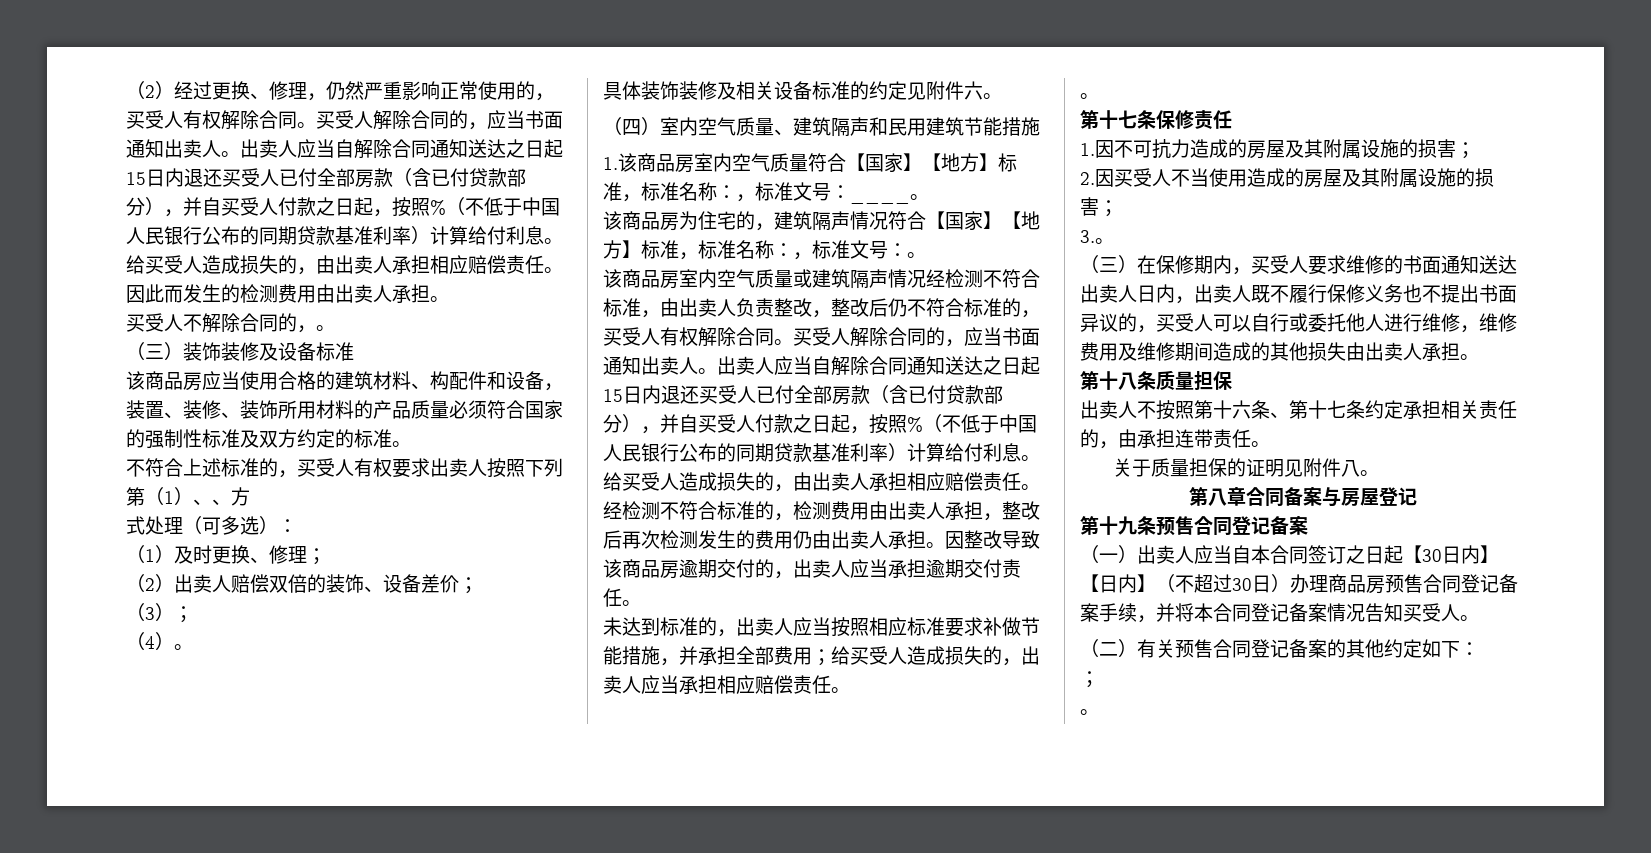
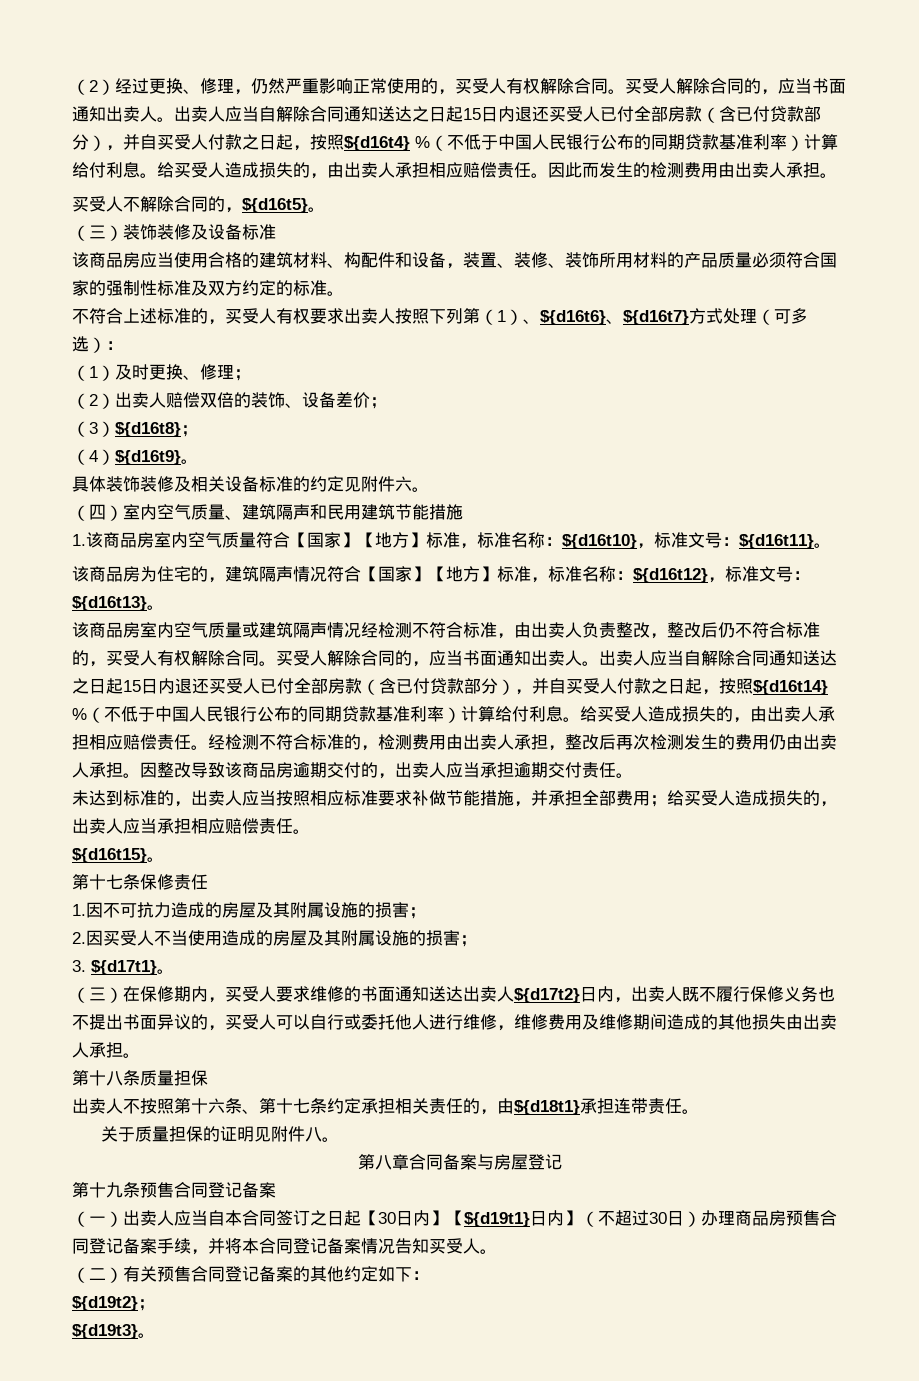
(430, 207) none -> [344,136,410,151] ${d16t4}
(316, 329) none -> [242,198,308,213] ${d16t5}
[212,487,250,506] 、方 // -> [540,308,706,325] ${d16t6}、${d16t7}方
(174, 612) none -> [115,422,181,437] ${d16t8}
(174, 641) none -> [115,450,181,465] ${d16t9}
[736,182,850,202] [850,199,910,204] ，标准文号：____ -> [562,532,814,549] ${d16t10}，标准文号：${d16t11}
[793,240,907,260] ，标准文号： -> [633,566,810,583] [72,596,147,611] ${d16t12}，标准文号：${d16t13}
(907, 424) none -> [753,680,828,695] ${d16t14}
(850, 690) none -> [72,848,147,863] ${d16t15}
(1095, 236) none -> [91,960,157,975] ${d17t1}
(1137, 293) none -> [514,988,580,1003] ${d17t2}
(1137, 438) none -> [514,1100,580,1115] ${d18t1}
(1099, 583) none -> [464,1212,530,1227] ${d19t1}
[1080,671,1099,688] ； // -> [72,1296,155,1311] [72,1324,138,1339] ${d19t2}； // ${d19t3}

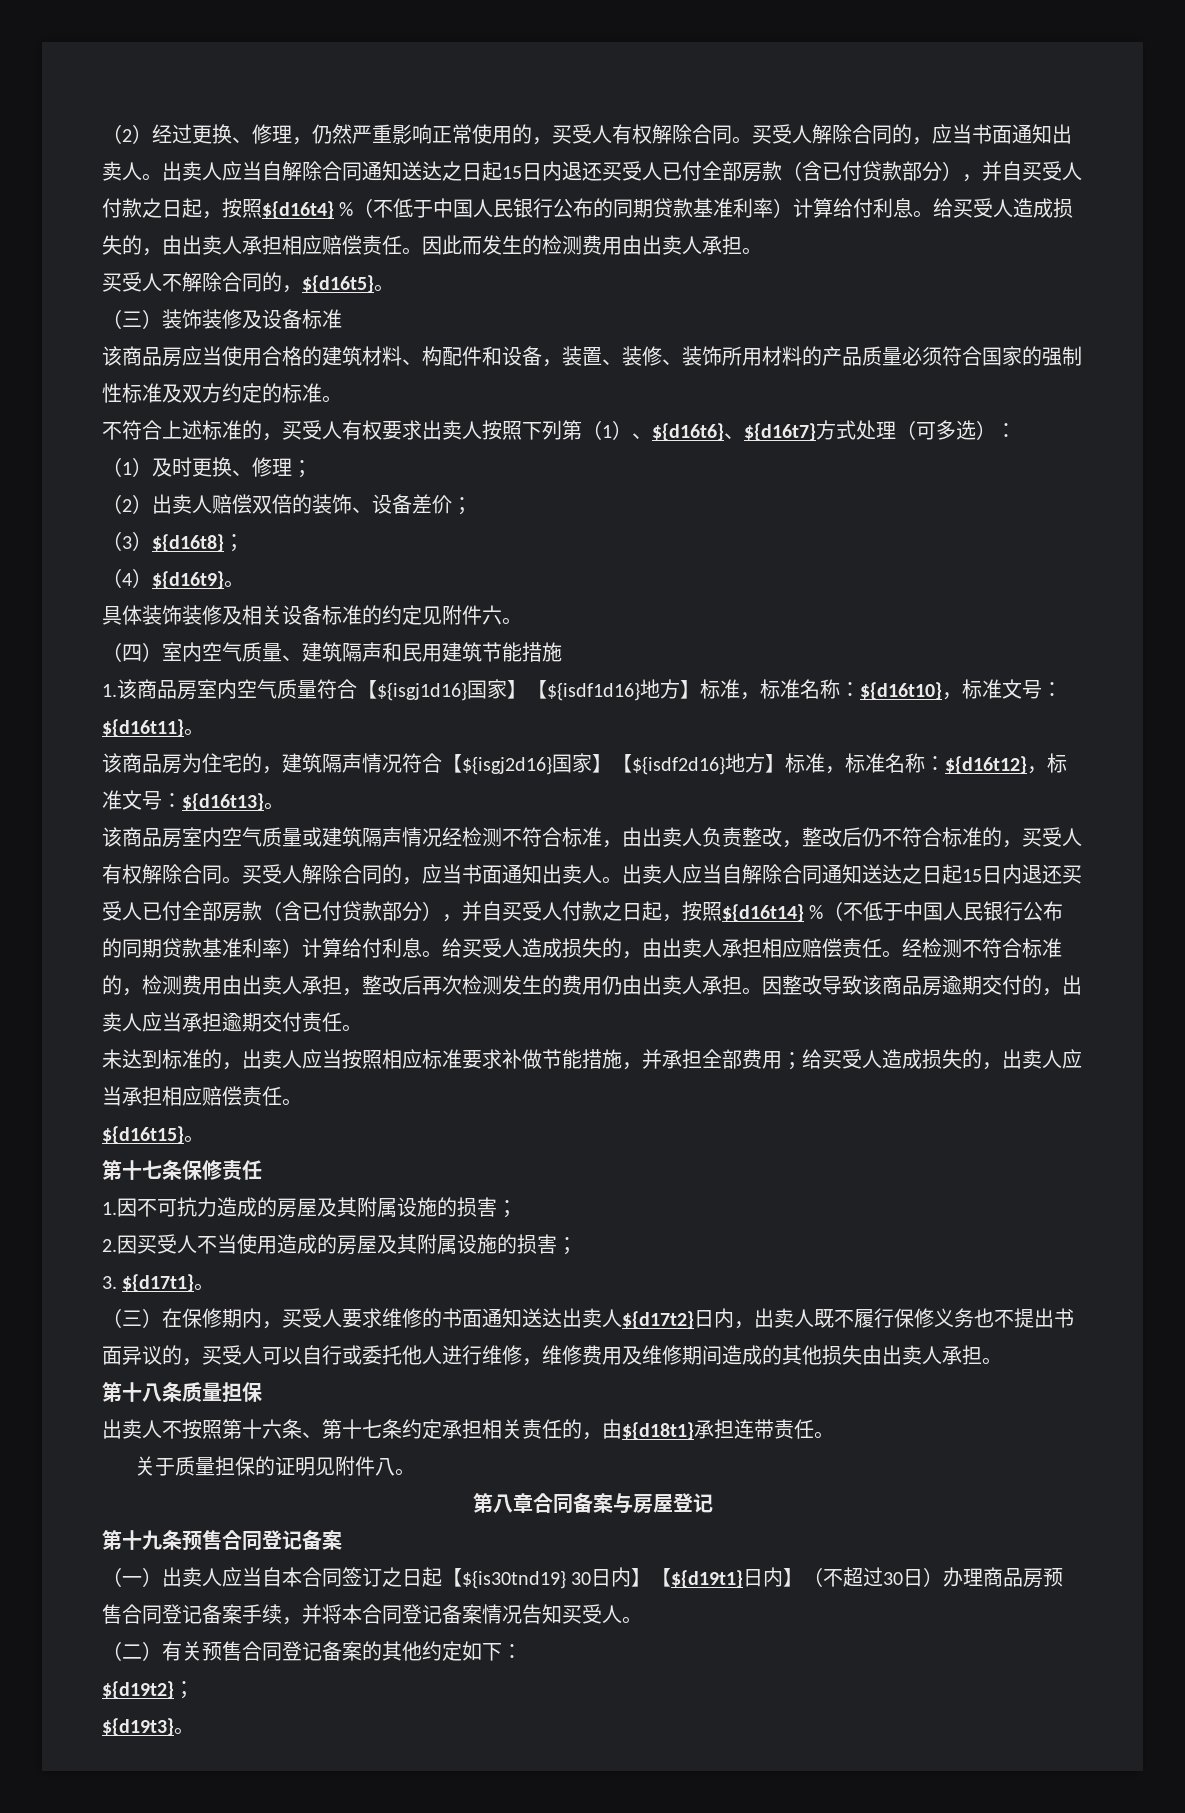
[307,532,375,548] 国家】【 -> [377,679,640,701] ${isgj1d16}国家】【${isdf1d16}
[378,566,446,582] 国家】【 -> [462,753,725,775] ${isgj2d16}国家】【${isdf2d16}
(378, 1218) none -> [462,1570,566,1589] ${is30tnd19}

